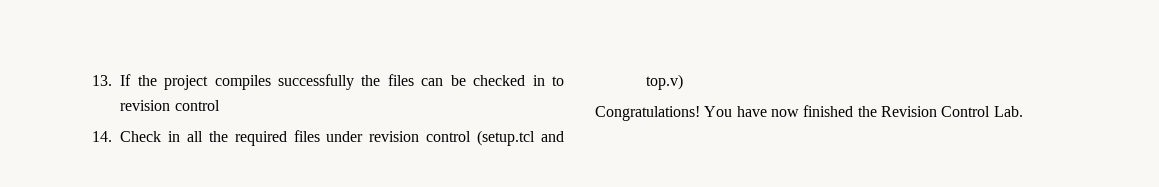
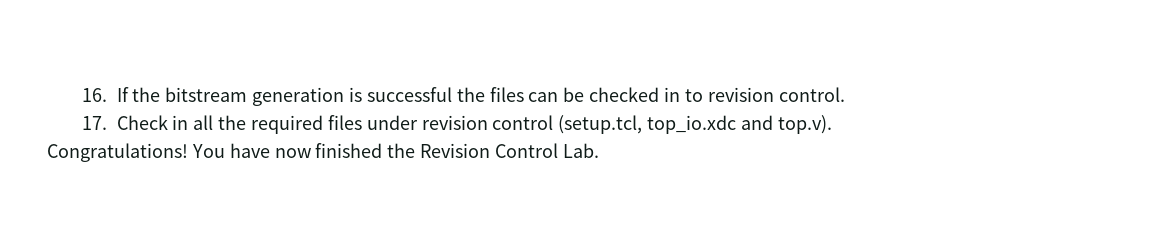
[92,75,113,86] 13. -> [81,88,107,102] 16.
[164,74,354,90] project compiles successfully -> [165,87,452,106] bitstream generation is successful
[174,100,220,111] [92,131,113,142] control // 14. -> [778,87,845,102] [81,116,107,130] control. // 17.
[477,130,564,146] [646,74,684,90] (setup.tcl and top.v) -> [558,115,832,134] (setup.tcl, top_io.xdc and top.v).

